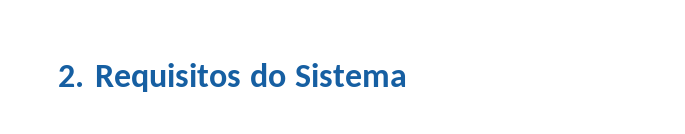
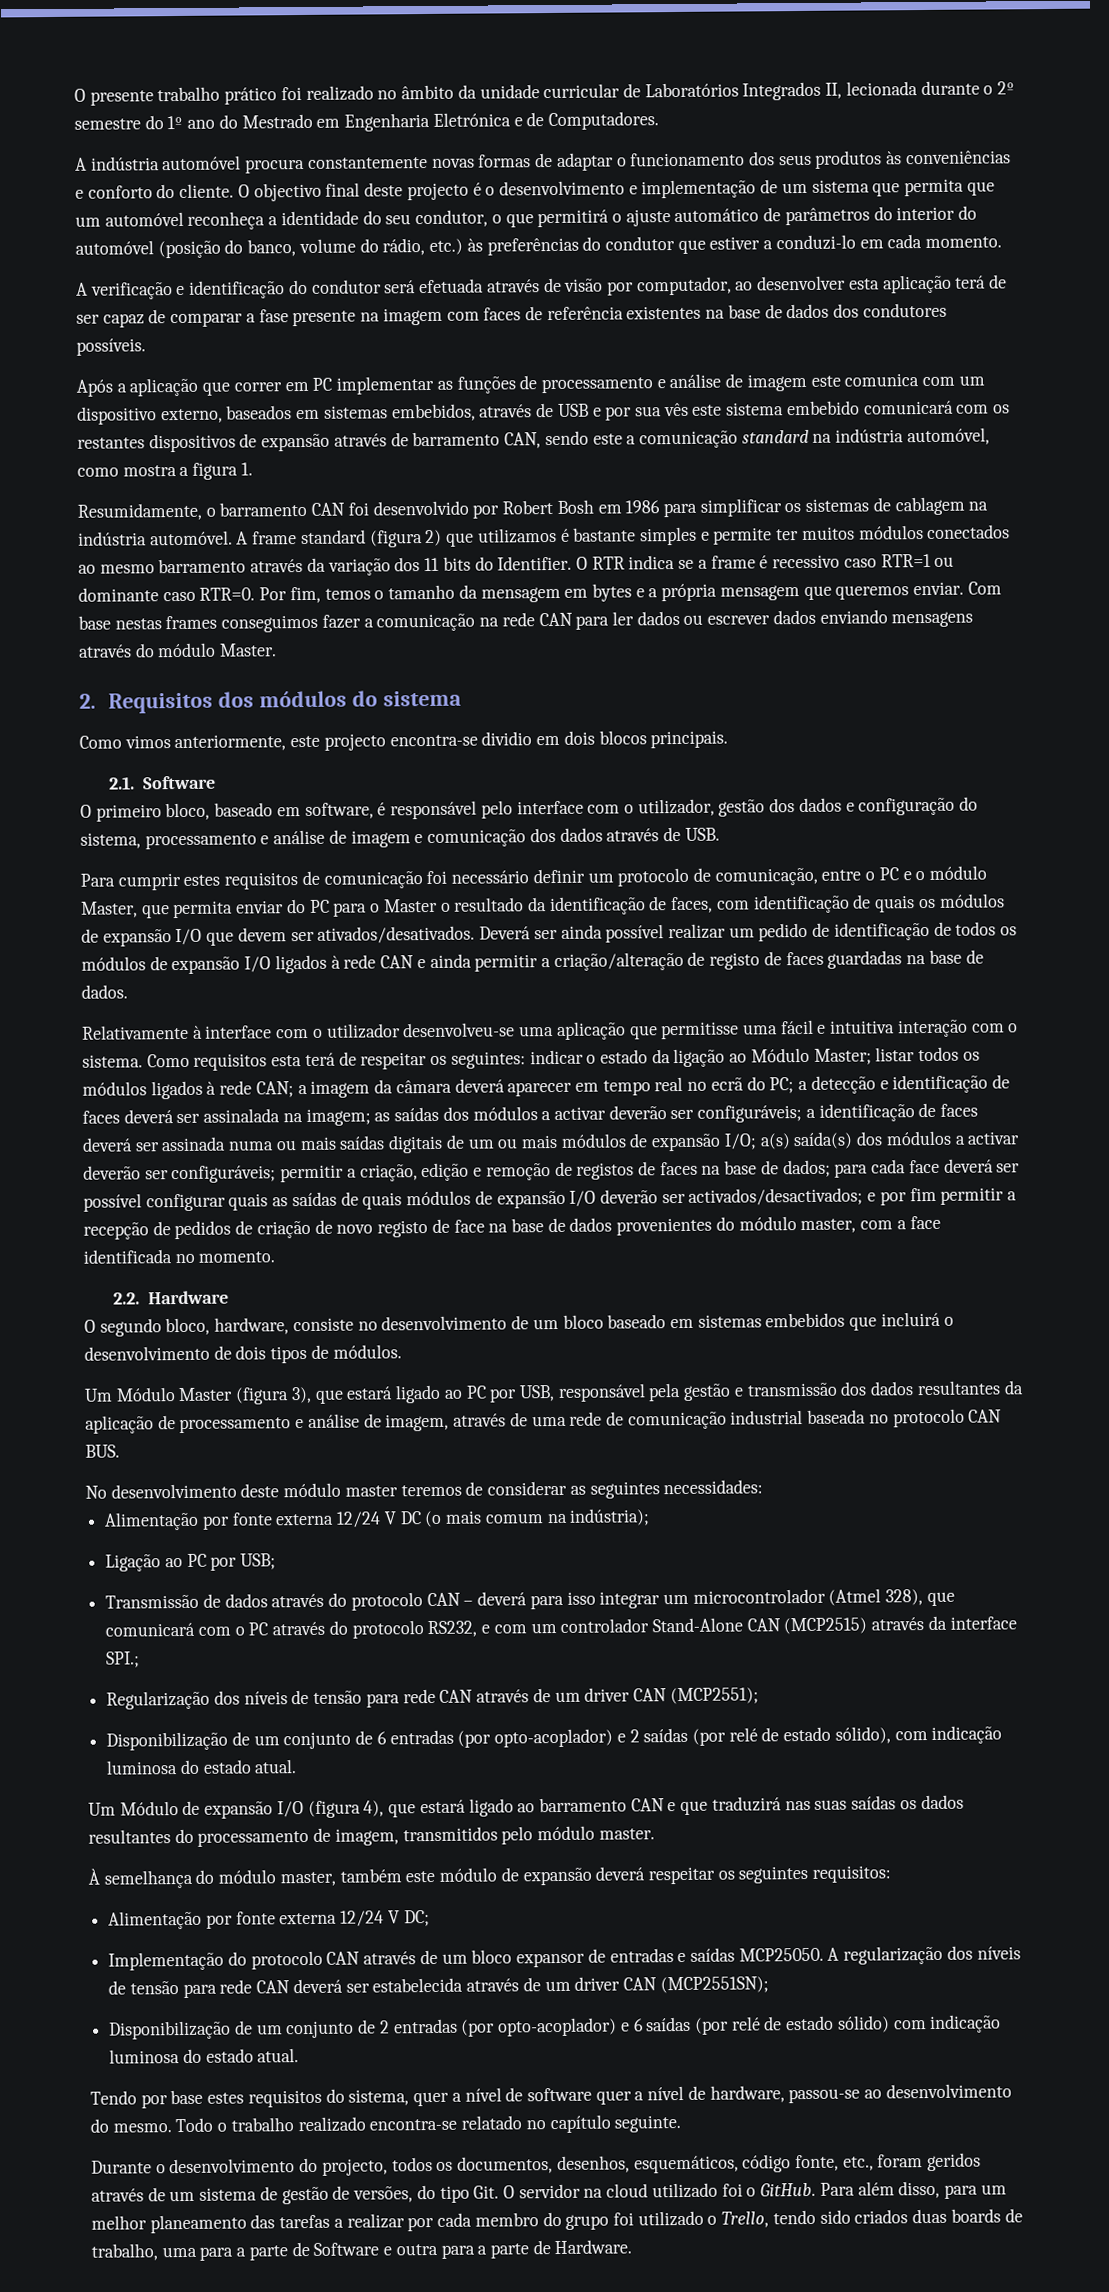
[58,63,407,92] 2. Requisitos do Sistema -> [74,80,1016,106] [74,111,659,132] [75,150,1011,174] [75,178,995,202] [75,205,978,230] [75,234,1003,259] [76,274,1008,300] [76,302,947,328] [76,338,146,356] [76,373,985,397] [77,400,1011,425] [77,427,990,453] [77,462,253,480] [77,496,989,521] [78,524,1011,548] [78,553,955,576] [78,581,1002,604] [78,609,974,633] [78,642,278,658] [79,690,462,714] [79,730,729,752] [108,775,216,790] [80,796,979,822] [80,826,720,850] [80,865,988,891] [81,893,1005,919] [81,921,1018,947] [81,949,984,975] [81,984,128,999] [82,1019,1019,1040] [82,1046,980,1071] [82,1074,1010,1100] [82,1102,979,1126] [82,1130,1021,1154] [83,1158,1021,1184] [83,1187,1018,1212] [83,1215,941,1240] [83,1249,276,1264] [112,1290,229,1305] [84,1311,954,1337] [84,1344,402,1364] [84,1380,1024,1405] [85,1408,1003,1434] [85,1444,120,1458] [85,1479,764,1499] [104,1508,651,1531] [105,1553,277,1572] [105,1588,955,1611] [105,1615,1017,1639] [106,1651,141,1668] [106,1687,759,1710] [106,1725,1003,1751] [106,1759,298,1775] [88,1794,964,1819] [88,1825,655,1847] [88,1865,892,1889] [108,1910,430,1930] [108,1945,1021,1971] [108,1976,769,1999] [109,2014,1002,2040] [109,2048,300,2064] [90,2083,1012,2109] [90,2114,682,2134] [91,2152,982,2176] [91,2180,1007,2205] [91,2208,1023,2234] [91,2239,633,2261] O presente trabalho prático foi realizado no âmbito da unidade curricular de Laboratórios Integrados II, lecionada durante o 2º semestre do 1º ano do Mestrado em Engenharia Eletrónica e de Computadores. // A indústria automóvel procura constantemente novas formas de adaptar o funcionamento dos seus produtos às conveniências e conforto do cliente. O objectivo final deste projecto é o desenvolvimento e implementação de um sistema que permita que um automóvel reconheça a identidade do seu condutor, o que permitirá o ajuste automático de parâmetros do interior do automóvel (posição do banco, volume do rádio, etc.) às preferências do condutor que estiver a conduzi-lo em cada momento. // A verificação e identificação do condutor será efetuada através de visão por computador, ao desenvolver esta aplicação terá de ser capaz de comparar a fase presente na imagem com faces de referência existentes na base de dados dos condutores possíveis. // Após a aplicação que correr em PC implementar as funções de processamento e análise de imagem este comunica com um dispositivo externo, baseados em sistemas embebidos, através de USB e por sua vês este sistema embebido comunicará com os restantes dispositivos de expansão através de barramento CAN, sendo este a comunicação standard na indústria automóvel, como mostra a figura 1. // Resumidamente, o barramento CAN foi desenvolvido por Robert Bosh em 1986 para simplificar os sistemas de cablagem na indústria automóvel. A frame standard (figura 2) que utilizamos é bastante simples e permite ter muitos módulos conectados ao mesmo barramento através da variação dos 11 bits do Identifier. O RTR indica se a frame é recessivo caso RTR=1 ou dominante caso RTR=0. Por fim, temos o tamanho da mensagem em bytes e a própria mensagem que queremos enviar. Com base nestas frames conseguimos fazer a comunicação na rede CAN para ler dados ou escrever dados enviando mensagens através do módulo Master. // 2. Requisitos dos módulos do sistema // Como vimos anteriormente, este projecto encontra-se dividio em dois blocos principais. // 2.1. Software // O primeiro bloco, baseado em software, é responsável pelo interface com o utilizador, gestão dos dados e configuração do sistema, processamento e análise de imagem e comunicação dos dados através de USB. // Para cumprir estes requisitos de comunicação foi necessário definir um protocolo de comunicação, entre o PC e o módulo Master, que permita enviar do PC para o Master o resultado da identificação de faces, com identificação de quais os módulos de expansão I/O que devem ser ativados/desativados. Deverá ser ainda possível realizar um pedido de identificação de todos os módulos de expansão I/O ligados à rede CAN e ainda permitir a criação/alteração de registo de faces guardadas na base de dados. // Relativamente à interface com o utilizador desenvolveu-se uma aplicação que permitisse uma fácil e intuitiva interação com o sistema. Como requisitos esta terá de respeitar os seguintes: indicar o estado da ligação ao Módulo Master; listar todos os módulos ligados à rede CAN; a imagem da câmara deverá aparecer em tempo real no ecrã do PC; a detecção e identificação de faces deverá ser assinalada na imagem; as saídas dos módulos a activar deverão ser configuráveis; a identificação de faces deverá ser assinada numa ou mais saídas digitais de um ou mais módulos de expansão I/O; a(s) saída(s) dos módulos a activar deverão ser configuráveis; permitir a criação, edição e remoção de registos de faces na base de dados; para cada face deverá ser possível configurar quais as saídas de quais módulos de expansão I/O deverão ser activados/desactivados; e por fim permitir a recepção de pedidos de criação de novo registo de face na base de dados provenientes do módulo master, com a face identificada no momento. // 2.2. Hardware // O segundo bloco, hardware, consiste no desenvolvimento de um bloco baseado em sistemas embebidos que incluirá o desenvolvimento de dois tipos de módulos. // Um Módulo Master (figura 3), que estará ligado ao PC por USB, responsável pela gestão e transmissão dos dados resultantes da aplicação de processamento e análise de imagem, através de uma rede de comunicação industrial baseada no protocolo CAN BUS. // No desenvolvimento deste módulo master teremos de considerar as seguintes necessidades: // Alimentação por fonte externa 12/24 V DC (o mais comum na indústria); // Ligação ao PC por USB; // Transmissão de dados através do protocolo CAN – deverá para isso integrar um microcontrolador (Atmel 328), que comunicará com o PC através do protocolo RS232, e com um controlador Stand-Alone CAN (MCP2515) através da interface SPI.; // Regularização dos níveis de tensão para rede CAN através de um driver CAN (MCP2551); // Disponibilização de um conjunto de 6 entradas (por opto-acoplador) e 2 saídas (por relé de estado sólido), com indicação luminosa do estado atual. // Um Módulo de expansão I/O (figura 4), que estará ligado ao barramento CAN e que traduzirá nas suas saídas os dados resultantes do processamento de imagem, transmitidos pelo módulo master. // À semelhança do módulo master, também este módulo de expansão deverá respeitar os seguintes requisitos: // Alimentação por fonte externa 12/24 V DC; // Implementação do protocolo CAN através de um bloco expansor de entradas e saídas MCP25050. A regularização dos níveis de tensão para rede CAN deverá ser estabelecida através de um driver CAN (MCP2551SN); // Disponibilização de um conjunto de 2 entradas (por opto-acoplador) e 6 saídas (por relé de estado sólido) com indicação luminosa do estado atual. // Tendo por base estes requisitos do sistema, quer a nível de software quer a nível de hardware, passou-se ao desenvolvimento do mesmo. Todo o trabalho realizado encontra-se relatado no capítulo seguinte. // Durante o desenvolvimento do projecto, todos os documentos, desenhos, esquemáticos, código fonte, etc., foram geridos através de um sistema de gestão de versões, do tipo Git. O servidor na cloud utilizado foi o GitHub. Para além disso, para um melhor planeamento das tarefas a realizar por cada membro do grupo foi utilizado o Trello, tendo sido criados duas boards de trabalho, uma para a parte de Software e outra para a parte de Hardware.

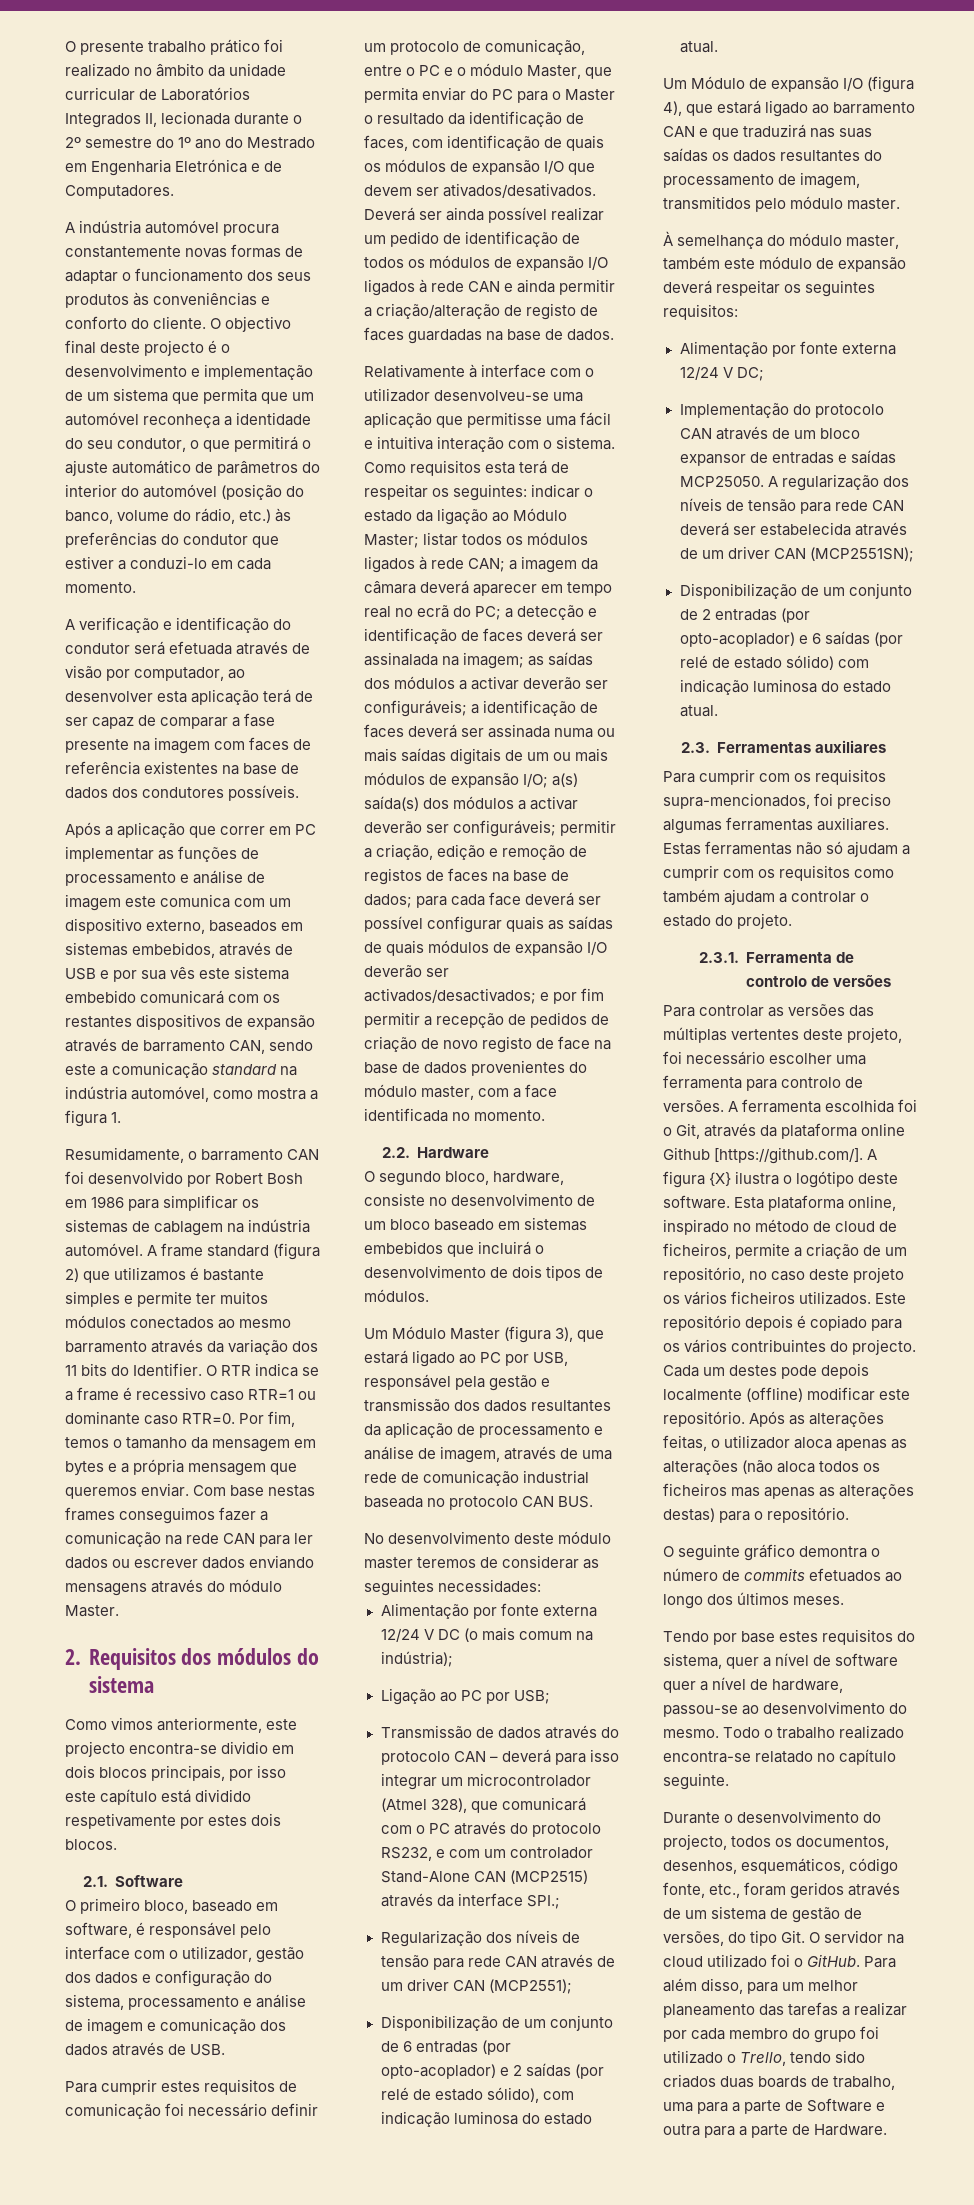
[650,730,729,749] principais. -> [151,1765,287,1781] [65,1789,252,1805] [65,1813,282,1829] [65,1839,117,1850] principais, por isso este capítulo está dividido respetivamente por estes dois blocos.
(300, 2055) none -> [680,740,887,753] [663,769,887,785] [663,793,892,809] [663,817,890,834] [663,841,911,857] [663,865,895,881] [663,889,870,905] [663,913,793,929] [698,952,855,963] [746,975,892,987] [663,1004,875,1017] [663,1027,903,1043] [663,1051,867,1065] [663,1075,864,1091] [663,1099,918,1113] [663,1123,906,1139] [663,1147,878,1164] [663,1171,899,1188] [663,1195,897,1211] [663,1219,898,1235] [663,1243,908,1259] [663,1267,905,1283] [663,1291,907,1305] [663,1315,903,1331] [663,1339,917,1355] [663,1363,870,1379] [663,1387,911,1402] [663,1411,885,1427] [663,1435,908,1451] [663,1460,881,1475] [663,1483,915,1499] [663,1507,850,1523] [663,1544,881,1561] [663,1568,903,1582] [663,1592,845,1609] // 2.3. Ferramentas auxiliares // Para cumprir com os requisitos supra-mencionados, foi preciso algumas ferramentas auxiliares. Estas ferramentas não só ajudam a cumprir com os requisitos como também ajudam a controlar o estado do projeto. // 2.3.1. Ferramenta de controlo de versões // Para controlar as versões das múltiplas vertentes deste projeto, foi necessário escolher uma ferramenta para controlo de versões. A ferramenta escolhida foi o Git, através da plataforma online Github [https://github.com/]. A figura {X} ilustra o logótipo deste software. Esta plataforma online, inspirado no método de cloud de ficheiros, permite a criação de um repositório, no caso deste projeto os vários ficheiros utilizados. Este repositório depois é copiado para os vários contribuintes do projecto. Cada um destes pode depois localmente (offline) modificar este repositório. Após as alterações feitas, o utilizador aloca apenas as alterações (não aloca todos os ficheiros mas apenas as alterações destas) para o repositório. // O seguinte gráfico demontra o número de commits efetuados ao longo dos últimos meses.

